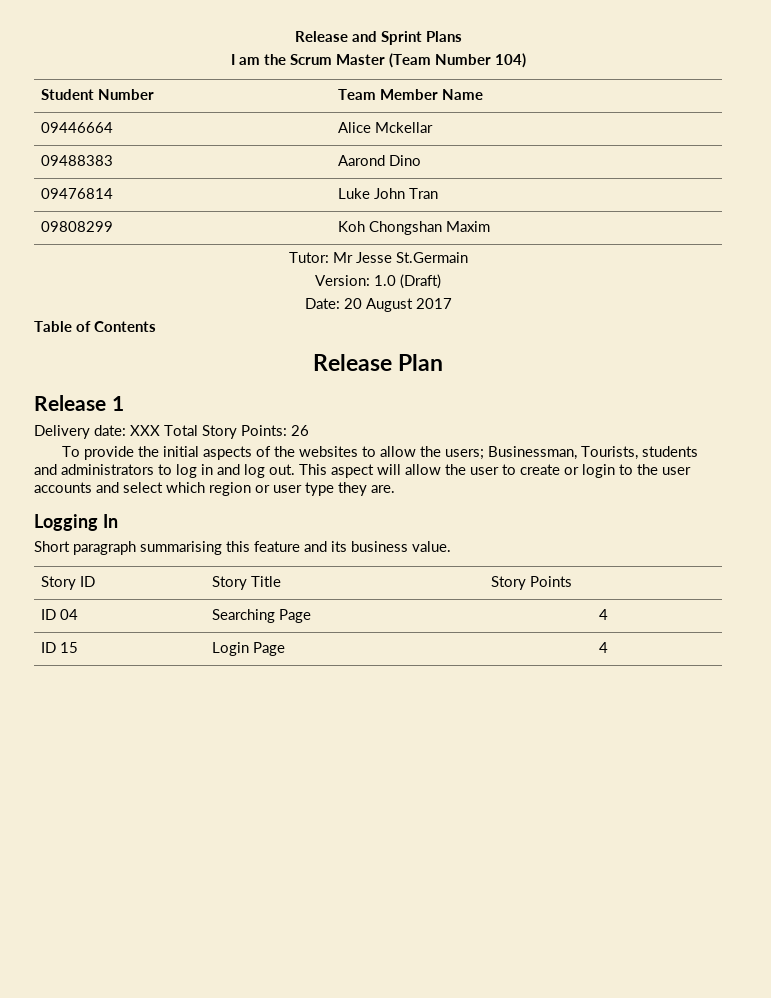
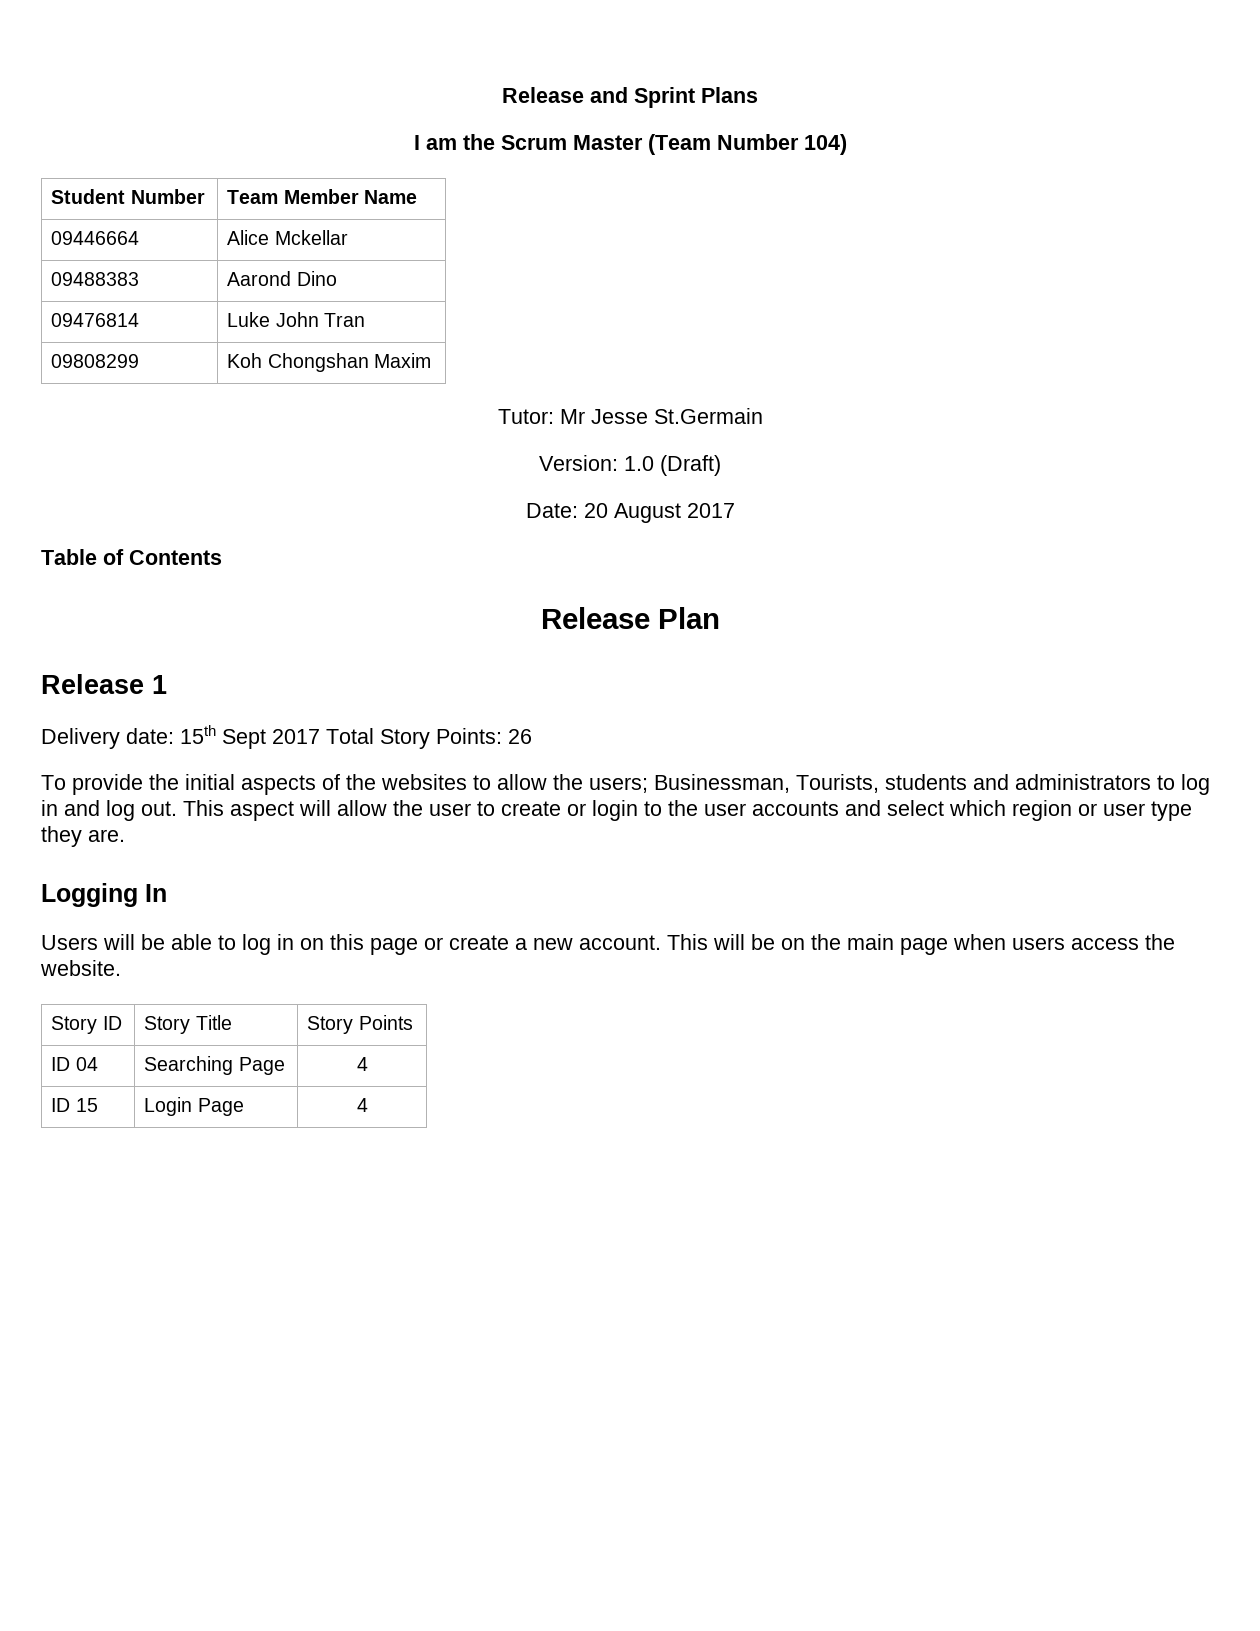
[130,425,160,436] XXX -> [180,725,320,749] 15th Sept 2017
[34,541,451,555] Short paragraph summarising this feature and its business value. -> [41,934,1175,955] [40,960,121,976] Users will be able to log in on this page or create a new account. This will be on the main page when users access the website.

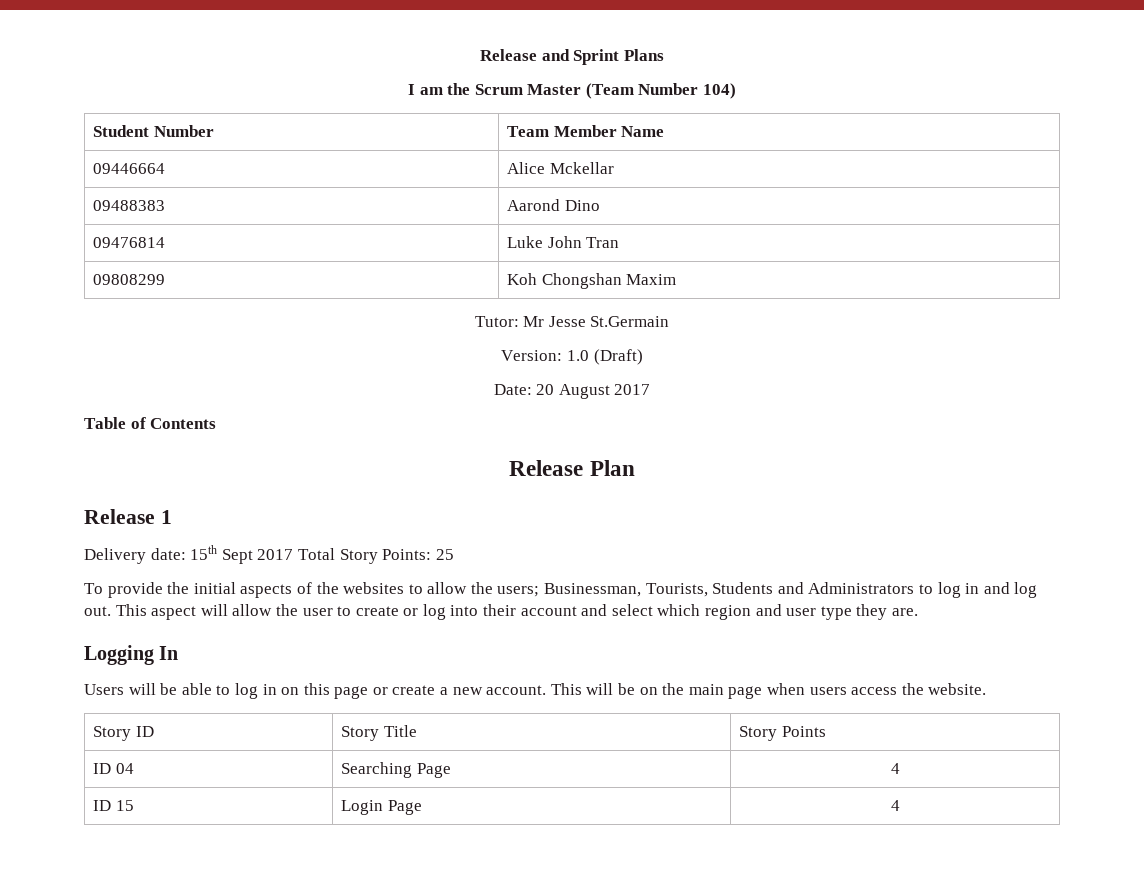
[508,729,532,744] 26 -> [435,549,454,560] 25
[885,774,1151,790] students and administrators -> [712,582,915,594] Students and Administrators
[592,800,839,821] login to the user accounts -> [422,604,577,620] log into their account
[1078,803,1097,816] or -> [755,604,782,616] and

